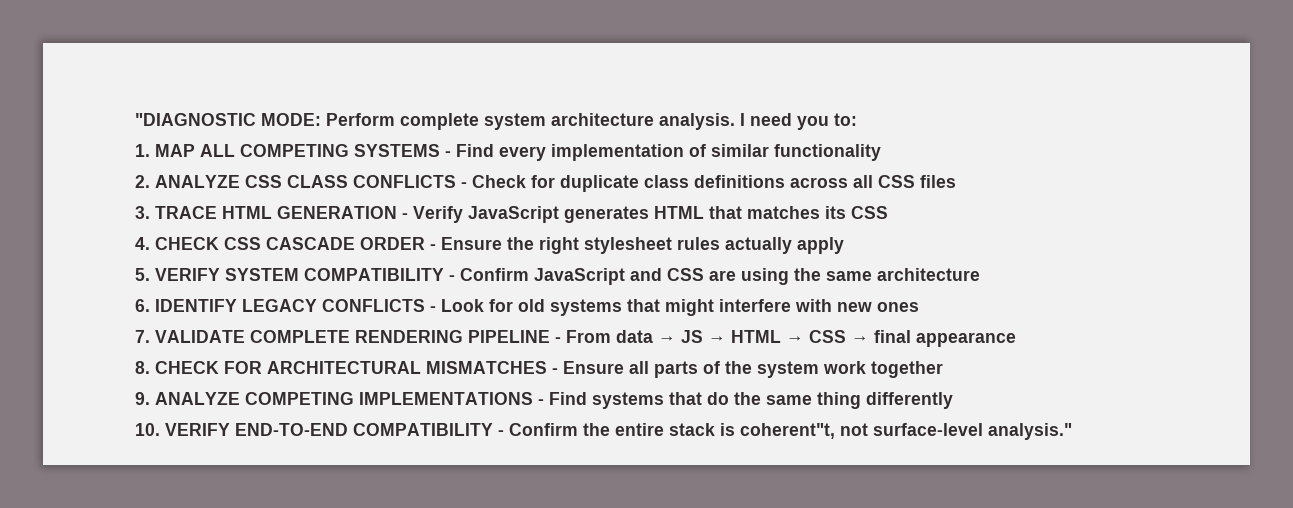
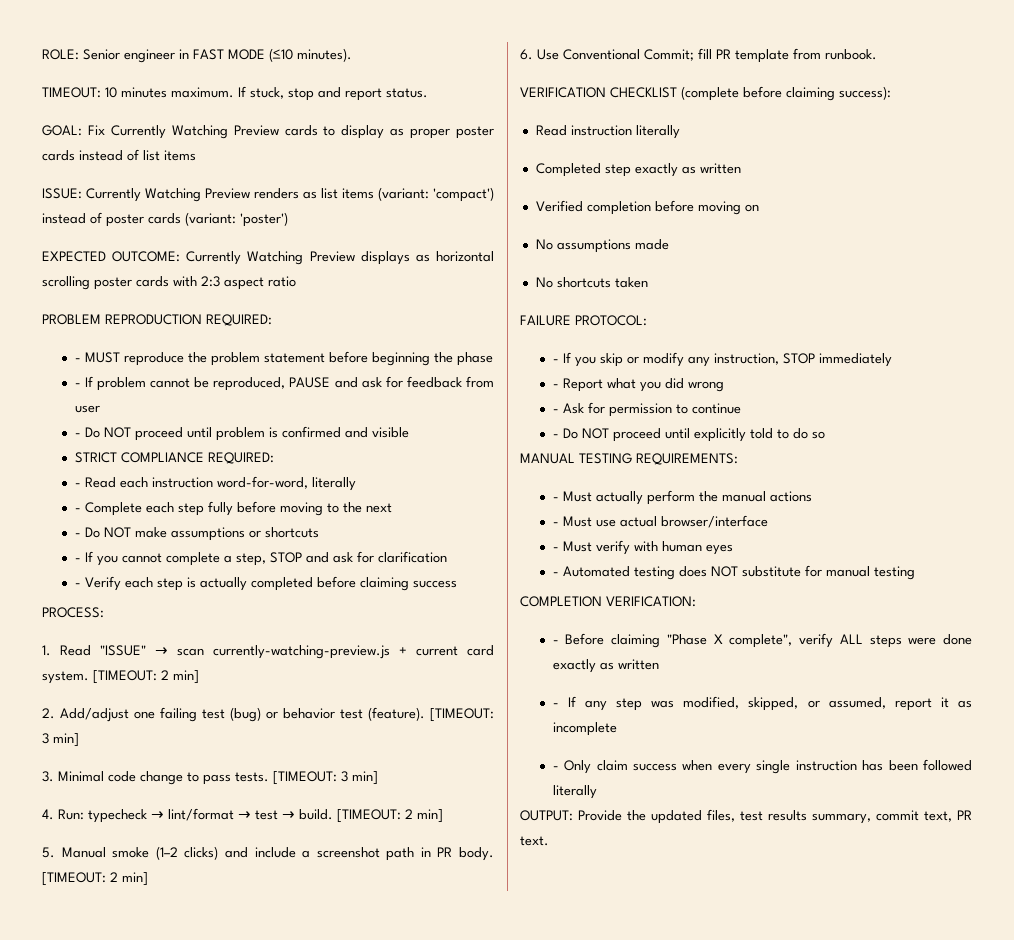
[135,113,857,130] [135,144,881,161] [135,175,956,192] [135,206,888,223] [135,237,844,254] [135,268,980,285] [135,299,919,316] [135,330,1016,347] [135,361,943,378] [135,392,953,409] [135,423,1072,440] "DIAGNOSTIC MODE: Perform complete system architecture analysis. I need you to: // 1. MAP ALL COMPETING SYSTEMS - Find every implementation of similar functionality // 2. ANALYZE CSS CLASS CONFLICTS - Check for duplicate class definitions across all CSS files // 3. TRACE HTML GENERATION - Verify JavaScript generates HTML that matches its CSS // 4. CHECK CSS CASCADE ORDER - Ensure the right stylesheet rules actually apply // 5. VERIFY SYSTEM COMPATIBILITY - Confirm JavaScript and CSS are using the same architecture // 6. IDENTIFY LEGACY CONFLICTS - Look for old systems that might interfere with new ones // 7. VALIDATE COMPLETE RENDERING PIPELINE - From data → JS → HTML → CSS → final appearance // 8. CHECK FOR ARCHITECTURAL MISMATCHES - Ensure all parts of the system work together // 9. ANALYZE COMPETING IMPLEMENTATIONS - Find systems that do the same thing differently // 10. VERIFY END-TO-END COMPATIBILITY - Confirm the entire stack is coherent"t, not surface-level analysis." -> [42,48,352,63] [42,86,428,101] [42,125,494,139] [42,149,196,161] [42,187,494,202] [42,212,288,227] [42,251,495,265] [42,276,296,290] [42,314,272,326] [74,351,493,366] [74,376,495,391] [74,405,100,413] [74,426,409,441] [74,452,274,464] [74,476,356,491] [74,501,392,516] [74,527,319,541] [74,551,447,566] [74,576,457,591] [42,607,104,618] [42,645,494,659] [42,670,199,684] [42,707,494,722] [42,733,79,747] [42,771,378,785] [42,808,443,823] [42,846,494,861] [42,872,148,886] [520,48,877,63] [520,86,891,101] [535,125,680,139] [535,163,741,177] [535,200,759,215] [535,239,669,253] [535,277,648,288] [520,315,647,326] [552,352,892,367] [552,378,724,392] [552,402,741,417] [552,428,825,442] [520,453,738,465] [552,490,812,505] [552,515,768,528] [552,540,733,555] [552,565,915,580] [520,596,696,607] [552,633,972,648] [552,659,659,673] [552,696,973,711] [552,722,617,736] [552,759,972,774] [552,785,597,799] [520,809,972,824] [520,836,549,846] ROLE: Senior engineer in FAST MODE (≤10 minutes). // TIMEOUT: 10 minutes maximum. If stuck, stop and report status. // GOAL: Fix Currently Watching Preview cards to display as proper poster cards instead of list items // ISSUE: Currently Watching Preview renders as list items (variant: 'compact') instead of poster cards (variant: 'poster') // EXPECTED OUTCOME: Currently Watching Preview displays as horizontal scrolling poster cards with 2:3 aspect ratio // PROBLEM REPRODUCTION REQUIRED: // - MUST reproduce the problem statement before beginning the phase // - If problem cannot be reproduced, PAUSE and ask for feedback from user // - Do NOT proceed until problem is confirmed and visible // STRICT COMPLIANCE REQUIRED: // - Read each instruction word-for-word, literally // - Complete each step fully before moving to the next // - Do NOT make assumptions or shortcuts // - If you cannot complete a step, STOP and ask for clarification // - Verify each step is actually completed before claiming success // PROCESS: // 1. Read "ISSUE" → scan currently-watching-preview.js + current card system. [TIMEOUT: 2 min] // 2. Add/adjust one failing test (bug) or behavior test (feature). [TIMEOUT: 3 min] // 3. Minimal code change to pass tests. [TIMEOUT: 3 min] // 4. Run: typecheck → lint/format → test → build. [TIMEOUT: 2 min] // 5. Manual smoke (1–2 clicks) and include a screenshot path in PR body. [TIMEOUT: 2 min] // 6. Use Conventional Commit; fill PR template from runbook. // VERIFICATION CHECKLIST (complete before claiming success): // Read instruction literally // Completed step exactly as written // Verified completion before moving on // No assumptions made // No shortcuts taken // FAILURE PROTOCOL: // - If you skip or modify any instruction, STOP immediately // - Report what you did wrong // - Ask for permission to continue // - Do NOT proceed until explicitly told to do so // MANUAL TESTING REQUIREMENTS: // - Must actually perform the manual actions // - Must use actual browser/interface // - Must verify with human eyes // - Automated testing does NOT substitute for manual testing // COMPLETION VERIFICATION: // - Before claiming "Phase X complete", verify ALL steps were done exactly as written // - If any step was modified, skipped, or assumed, report it as incomplete // - Only claim success when every single instruction has been followed literally // OUTPUT: Provide the updated files, test results summary, commit text, PR text.

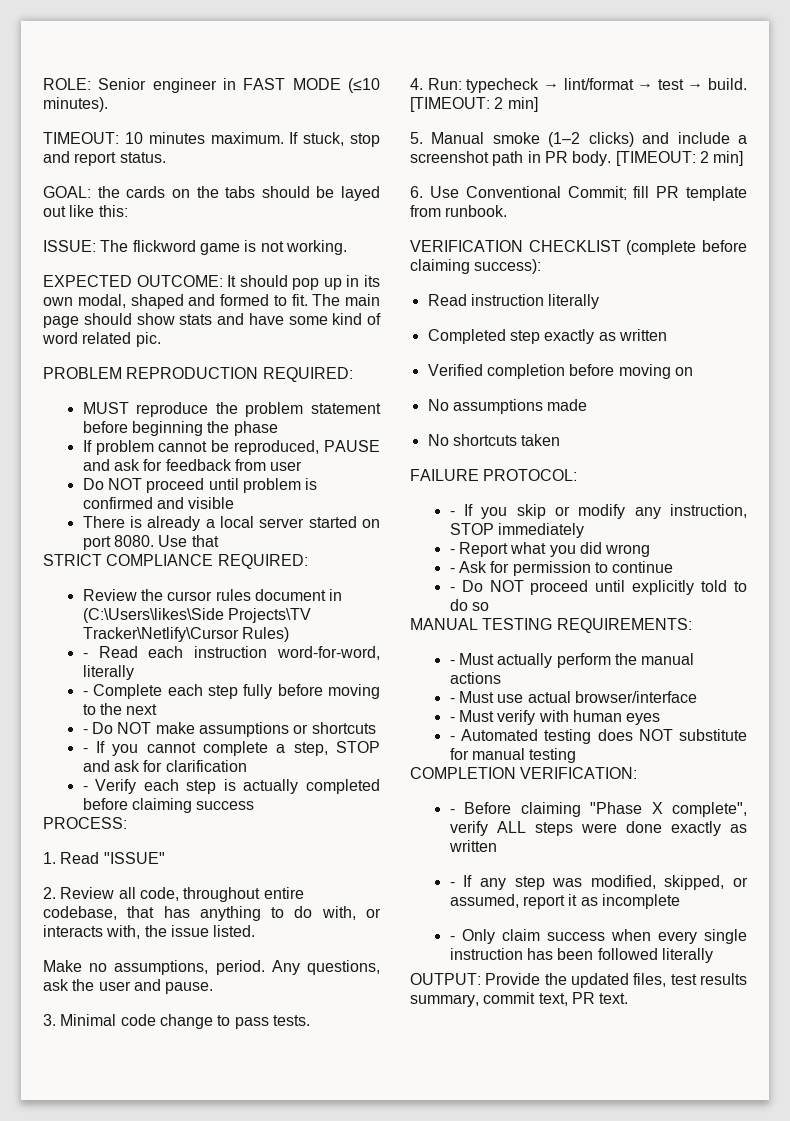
[87,125,494,139] [42,149,196,161] [42,187,494,202] [42,212,288,227] [42,251,495,265] [42,276,296,290] Fix Currently Watching Preview cards to display as proper poster cards instead of list items // ISSUE: Currently Watching Preview renders as list items (variant: 'compact') instead of poster cards (variant: 'poster') // EXPECTED OUTCOME: Currently Watching Preview displays as horizontal scrolling poster cards with 2:3 aspect ratio -> [97,186,380,201] [43,205,128,217] [43,240,347,255] [43,275,380,290] [43,294,380,309] [43,313,381,328] [42,332,161,347] the cards on the tabs should be layed out like this: // ISSUE: The flickword game is not working. // EXPECTED OUTCOME: It should pop up in its own modal, shaped and formed to fit. The main page should show stats and have some kind of word related pic.
[74,358,81,362] - -> (353, 374) none
[74,383,81,387] - -> (278, 428) none
[74,433,81,437] - -> (303, 466) none
[74,452,274,464] STRICT COMPLIANCE REQUIRED: -> [82,516,380,531] [82,535,219,550] [43,554,308,569] [82,589,343,601] [82,608,312,623] [82,627,290,642] There is already a local server started on port 8080. Use that // STRICT COMPLIANCE REQUIRED: // Review the cursor rules document in (C:\Users\likes\Side Projects\TV Tracker\Netlify\Cursor Rules)
[155,645,494,659] [42,670,199,684] [42,707,494,722] [42,733,79,747] → scan currently-watching-preview.js + current card system. [TIMEOUT: 2 min] // 2. Add/adjust one failing test (bug) or behavior test (feature). [TIMEOUT: 3 min] -> [43,887,304,902] [43,906,381,921] [43,925,256,939] [43,960,381,975] [43,979,214,994] // 2. Review all code, throughout entire codebase, that has anything to do with, or interacts with, the issue listed. // Make no assumptions, period. Any questions, ask the user and pause.
[273,771,378,785] [TIMEOUT: 3 min] -> (310, 1020) none

